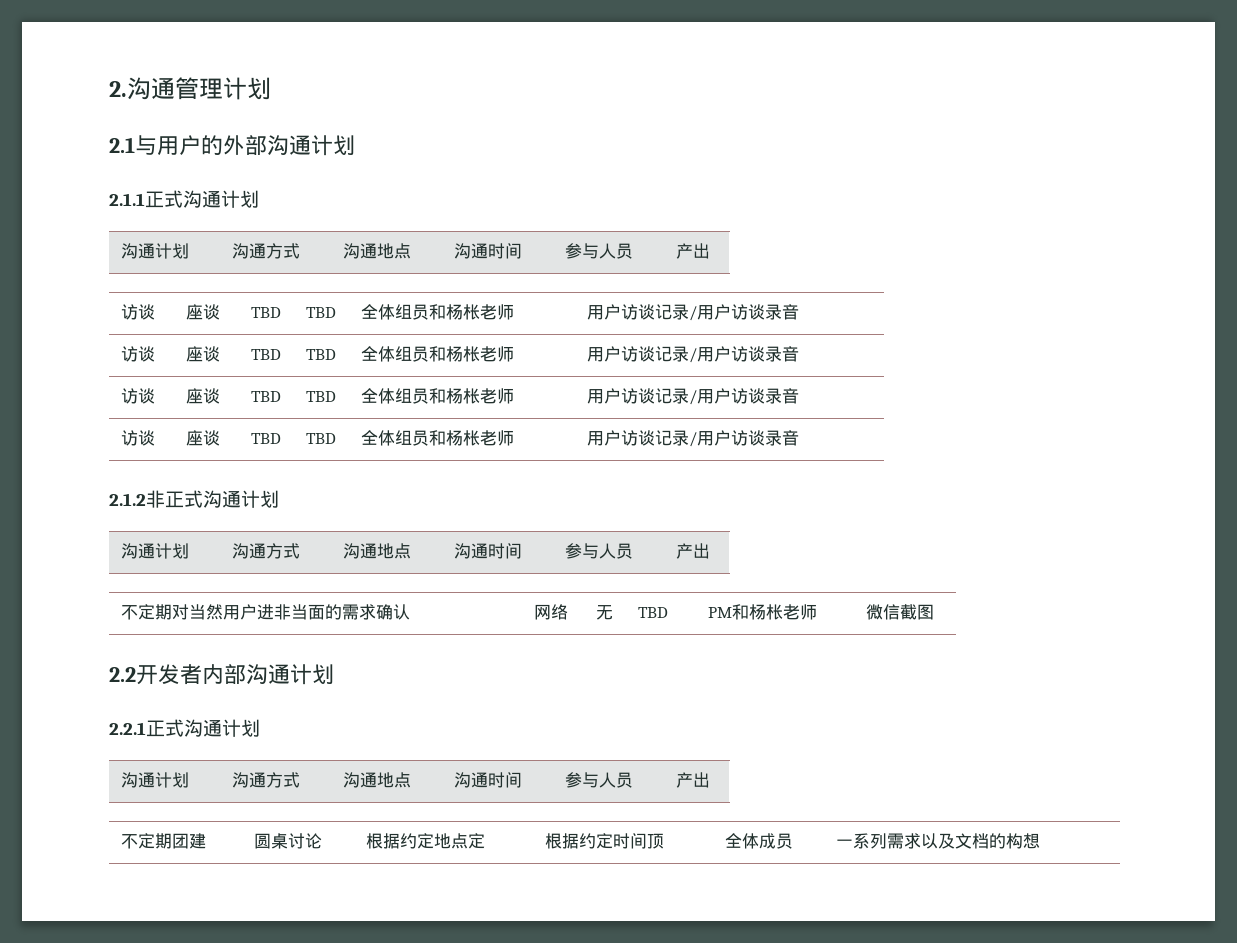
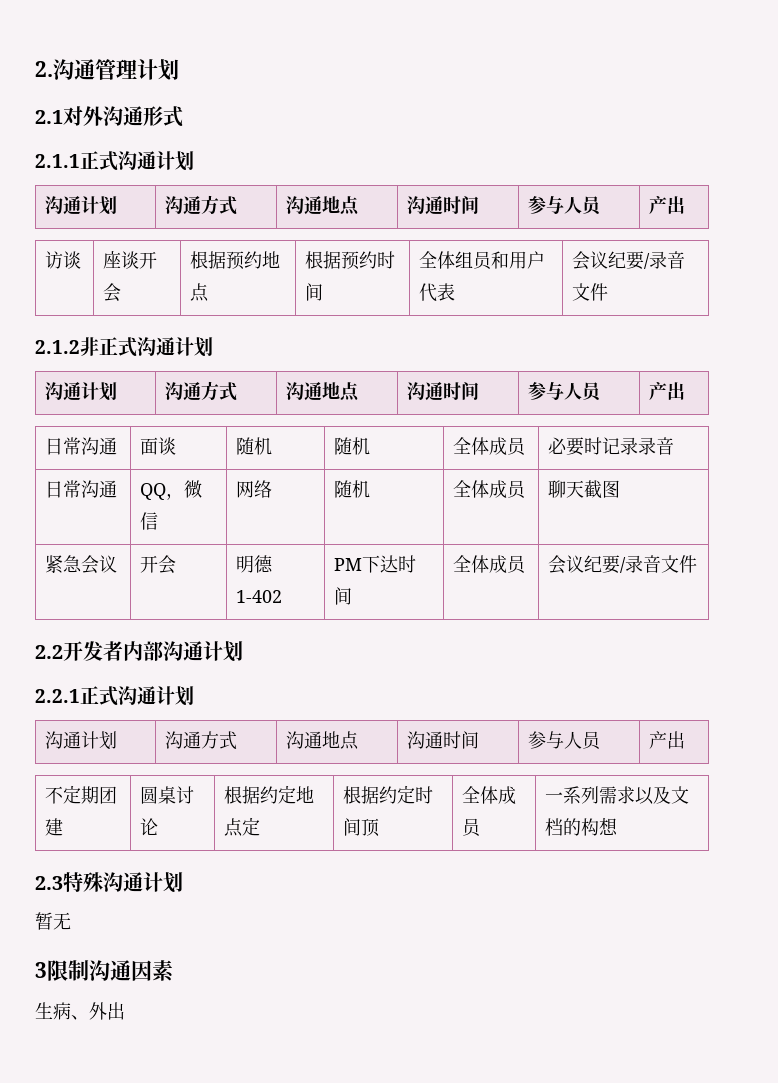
[135,135,355,156] 与用户的外部沟通计划 -> [63,106,183,127] 对外沟通形式
[251,307,282,318] [306,307,337,318] [361,304,515,320] [587,304,800,321] [121,346,156,362] [186,346,221,362] [251,349,282,360] [306,349,337,360] [361,346,515,362] [587,346,800,363] [121,388,156,404] [186,388,221,404] [251,391,282,402] [306,391,337,402] [361,388,515,404] [587,388,800,405] [121,430,156,446] [186,430,221,446] [251,433,282,444] [306,433,337,444] [361,430,515,446] [587,430,800,447] | TBD | TBD | 全体组员和杨枨老师 | 用户访谈记录/用户访谈录音 // 访谈 | 座谈 | TBD | TBD | 全体组员和杨枨老师 | 用户访谈记录/用户访谈录音 // 访谈 | 座谈 | TBD | TBD | 全体组员和杨枨老师 | 用户访谈记录/用户访谈录音 // 访谈 | 座谈 | TBD | TBD | 全体组员和杨枨老师 | 用户访谈记录/用户访谈录音 -> [139,251,158,269] [103,283,122,302] [190,251,281,270] [190,283,210,302] [305,251,396,270] [305,283,324,301] [419,251,546,270] [419,283,456,302] [572,251,686,270] [572,283,609,301] 开会 | 根据预约地点 | 根据预约时间 | 全体组员和用户代表 | 会议纪要/录音文件
[121,604,411,620] [534,604,568,620] [596,605,613,620] [638,607,668,618] [708,604,817,620] [866,604,934,620] 不定期对当然用户进非当面的需求确认 | 网络 | 无 | TBD | PM和杨枨老师 | 微信截图 -> [45,437,118,455] [140,437,177,455] [236,437,273,455] [334,437,371,455] [453,437,528,456] [548,437,675,456] [45,480,118,498] [140,480,203,500] [140,512,159,530] [236,480,273,498] [334,480,371,498] [453,480,528,499] [548,480,621,499] [45,555,118,574] [140,555,177,574] [236,555,274,573] [236,590,283,603] [334,555,417,573] [334,587,353,605] [453,555,528,574] [548,555,698,574] 日常沟通 | 面谈 | 随机 | 随机 | 全体成员 | 必要时记录录音 // 日常沟通 | QQ，微信 | 网络 | 随机 | 全体成员 | 聊天截图 // 紧急会议 | 开会 | 明德1-402 | PM下达时间 | 全体成员 | 会议纪要/录音文件
(1041, 841) none -> [35,872,183,893] [35,912,71,930] [35,960,174,981] [35,1002,125,1020] // 2.3特殊沟通计划 // 暂无 // 3限制沟通因素 // 生病、外出

